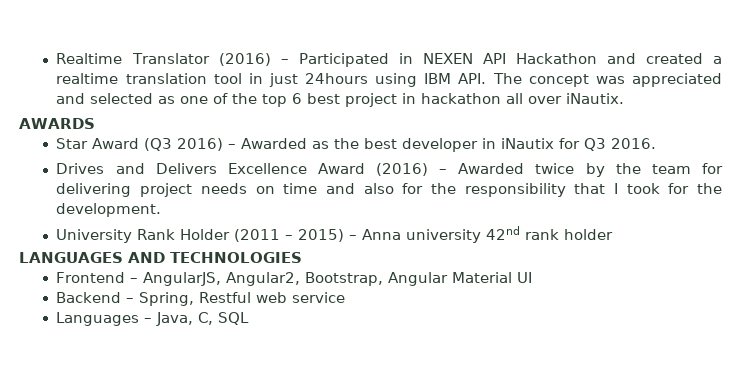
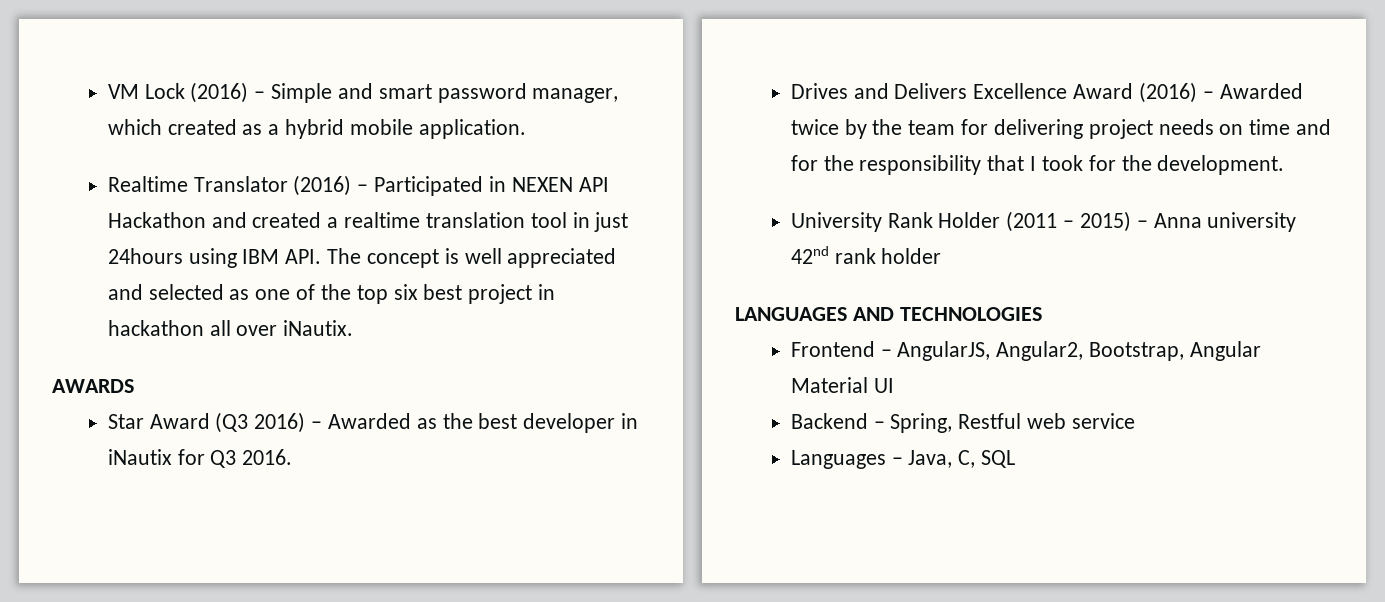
(56, 58) none -> [107,82,619,103] [107,119,526,139] VM Lock (2016) – Simple and smart password manager, which created as a hybrid mobile application. //
[595,76,625,84] was -> [444,248,502,264] is well
[292,93,303,104] 6 -> [393,284,418,300] six
[363,183,394,194] also -> (1331, 127) none

